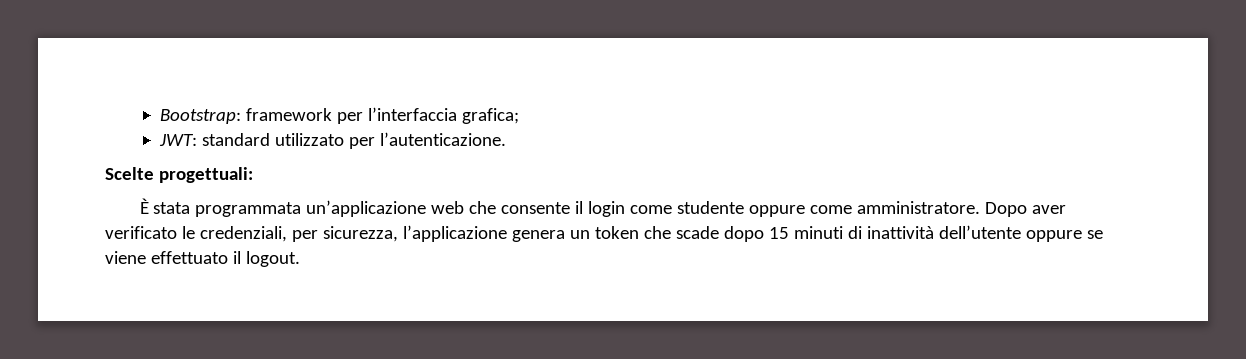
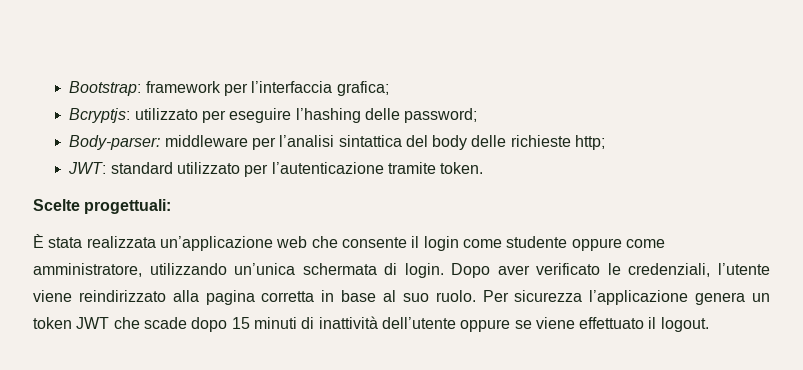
(520, 116) none -> [69,108,478,123] [69,135,606,150] // Bcryptjs: utilizzato per eseguire l’hashing delle password; // Body-parser: middleware per l’analisi sintattica del body delle richieste http;
[380,132,507,146] l’autenticazione. -> [271,162,484,174] l’autenticazione tramite token.
[195,202,302,217] programmata -> [86,236,156,248] realizzata
[857,201,981,214] amministratore. -> [33,263,444,278] amministratore, utilizzando un’unica schermata di login.
[291,226,398,242] per sicurezza, -> [718,263,770,275] [33,290,583,305] l’utente viene reindirizzato alla pagina corretta in base al suo ruolo. Per sicurezza
(639, 232) none -> [76,317,110,329] JWT

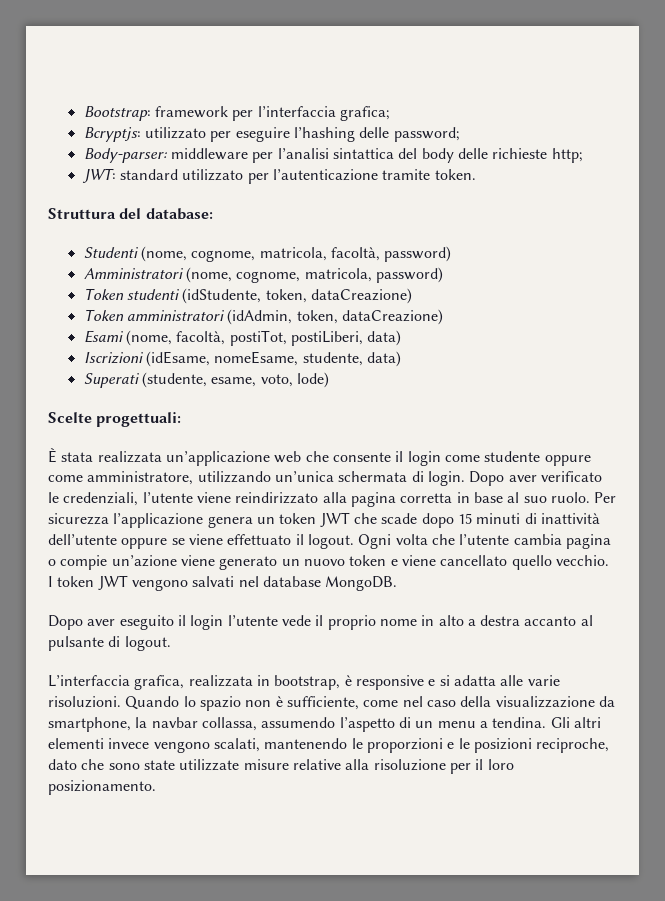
(484, 168) none -> [48,208,213,220] [83,246,452,262] [83,267,443,283] [83,288,412,304] [83,309,443,325] [83,330,402,346] [83,351,401,367] [83,372,329,388] // Struttura del database: // Studenti (nome, cognome, matricola, facoltà, password) // Amministratori (nome, cognome, matricola, password) // Token studenti (idStudente, token, dataCreazione) // Token amministratori (idAdmin, token, dataCreazione) // Esami (nome, facoltà, postiTot, postiLiberi, data) // Iscrizioni (idEsame, nomeEsame, studente, data) // Superati (studente, esame, voto, lode)
(709, 324) none -> [358,534,611,549] [48,555,609,570] [48,575,398,591] [48,615,593,630] [48,636,171,651] [48,675,560,690] [48,696,615,711] [48,717,601,732] [48,738,610,753] [48,759,514,774] [48,780,156,795] Ogni volta che l’utente cambia pagina o compie un’azione viene generato un nuovo token e viene cancellato quello vecchio. I token JWT vengono salvati nel database MongoDB. // Dopo aver eseguito il login l’utente vede il proprio nome in alto a destra accanto al pulsante di logout. // L’interfaccia grafica, realizzata in bootstrap, è responsive e si adatta alle varie risoluzioni. Quando lo spazio non è sufficiente, come nel caso della visualizzazione da smartphone, la navbar collassa, assumendo l’aspetto di un menu a tendina. Gli altri elementi invece vengono scalati, mantenendo le proporzioni e le posizioni reciproche, dato che sono state utilizzate misure relative alla risoluzione per il loro posizionamento.

